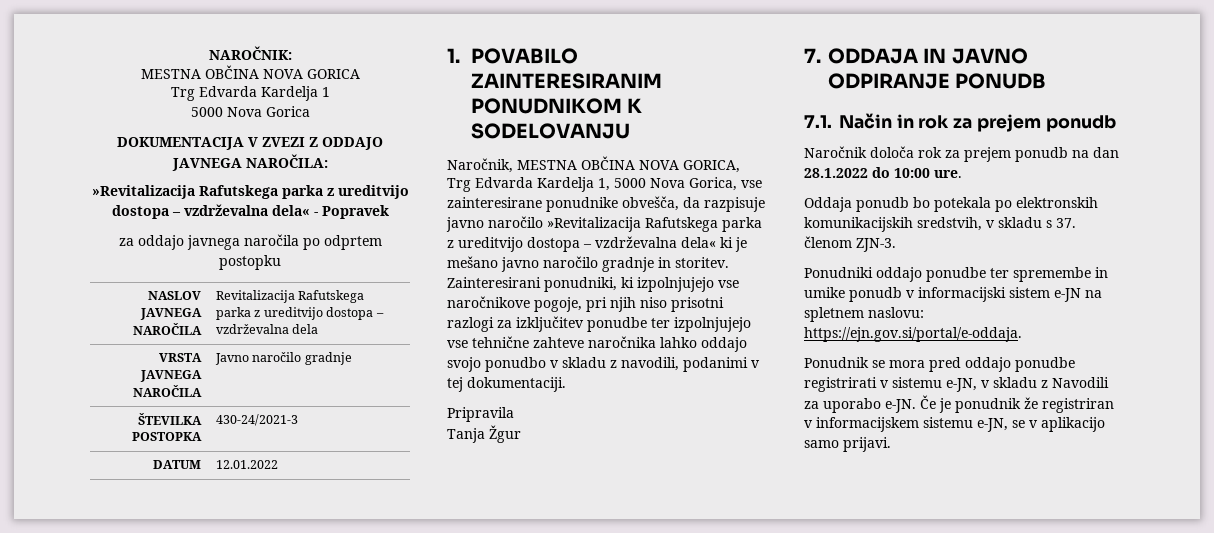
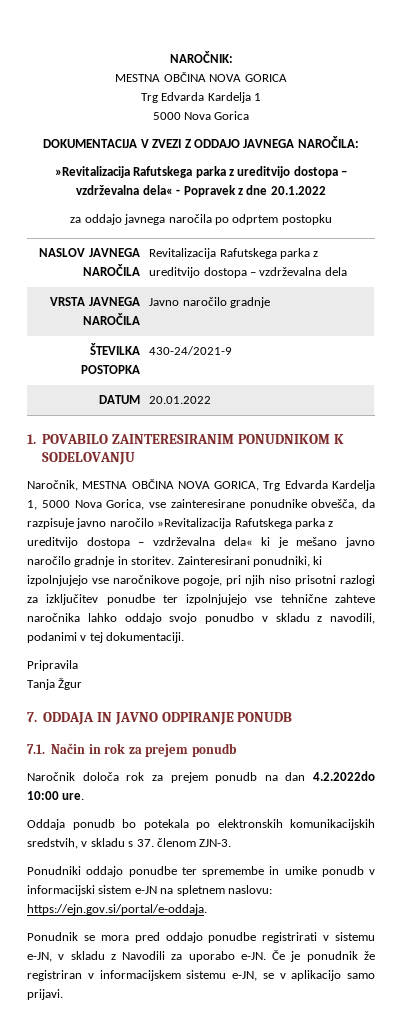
(389, 212) none -> [237,185,326,195] z dne 20.1.2022
[215,414,298,426] 430-24/2021-3 -> [149,346,233,355] 430-24/2021-9
[215,460,278,469] 12.01.2022 -> [149,396,212,404] 20.01.2022
[804,167,890,178] 28.1.2022 do -> [313,771,375,781] 4.2.2022do

